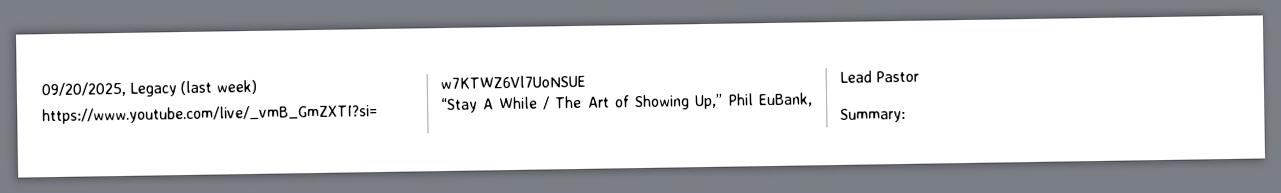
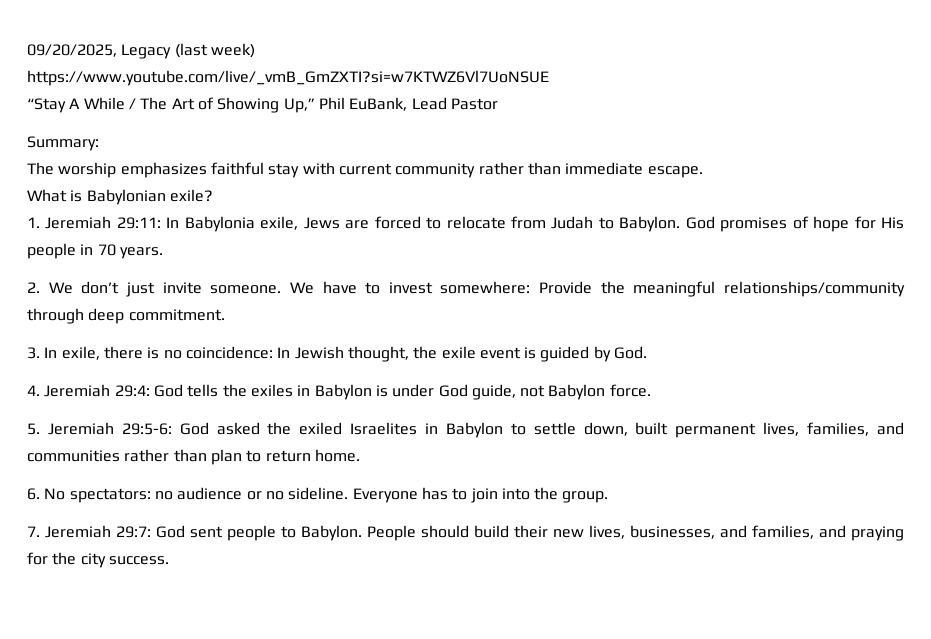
(906, 115) none -> [27,162,703,178] [27,189,213,205] [27,216,905,232] [27,243,163,259] [27,281,905,297] [27,308,225,324] [27,346,648,362] [27,384,651,400] [27,422,904,438] [27,449,360,465] [27,487,609,503] [27,525,904,541] [27,552,169,568] // The worship emphasizes faithful stay with current community rather than immediate escape. // What is Babylonian exile? // 1. Jeremiah 29:11: In Babylonia exile, Jews are forced to relocate from Judah to Babylon. God promises of hope for His people in 70 years. // 2. We don’t just invite someone. We have to invest somewhere: Provide the meaningful relationships/community through deep commitment. // 3. In exile, there is no coincidence: In Jewish thought, the exile event is guided by God. // 4. Jeremiah 29:4: God tells the exiles in Babylon is under God guide, not Babylon force. // 5. Jeremiah 29:5-6: God asked the exiled Israelites in Babylon to settle down, built permanent lives, families, and communities rather than plan to return home. // 6. No spectators: no audience or no sideline. Everyone has to join into the group. // 7. Jeremiah 29:7: God sent people to Babylon. People should build their new lives, businesses, and families, and praying for the city success.

